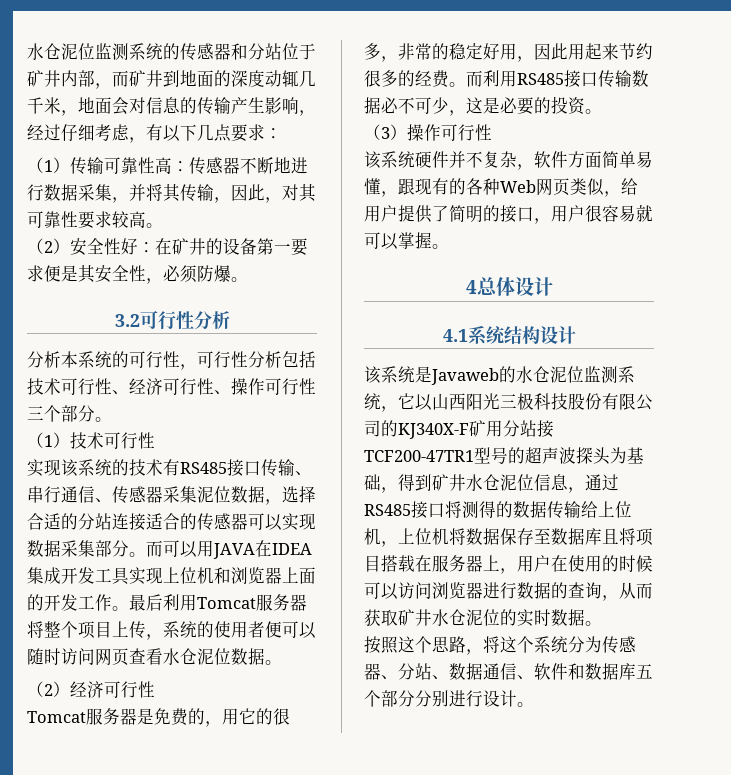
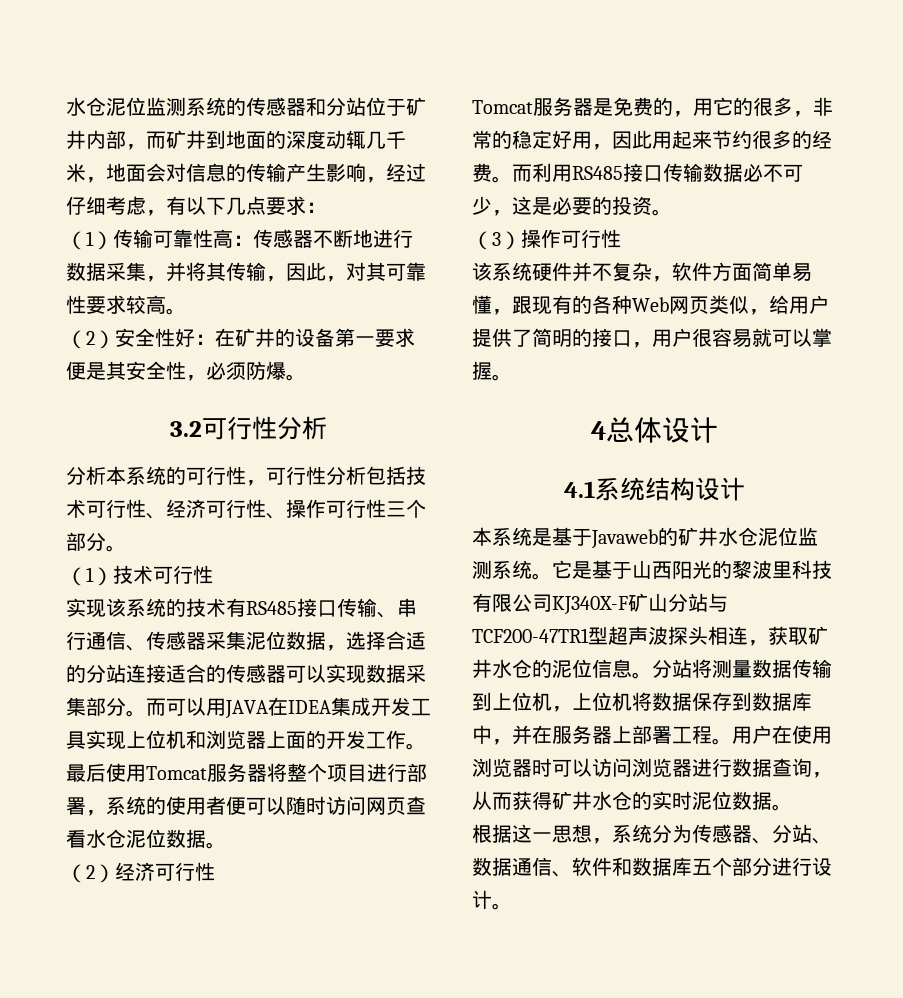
[163,594,180,611] 利 -> [106,763,126,782] 使
[112,621,146,639] 上传 -> [367,763,427,782] [66,797,86,815] 进行部署
[364,366,635,385] [364,393,653,412] [364,420,554,439] [364,447,644,465] [364,474,500,493] 该系统是Javaweb的水仓泥位监测系统，它以山西阳光三极科技股份有限公司的KJ340X-F矿用分站接TCF200-47TR1型号的超声波探头为基础，得到矿井水仓 -> [472,527,818,549] [472,560,832,580] [472,593,728,615] [472,626,828,646] [472,659,552,678] 本系统是基于Javaweb的矿井水仓泥位监测系统。它是基于山西阳光的黎波里科技有限公司KJ340X-F矿山分站与TCF200-47TR1型超声波探头相连，获取矿井水仓的
[568,474,619,493] [364,501,513,519] ，通过RS485接口将测得的 -> [632,659,752,679] 。分站将测量
[581,501,598,518] 给 -> [472,692,492,711] 到
[534,528,653,546] [364,555,517,574] 至数据库且将项目搭载在服务器上， -> [732,692,812,711] [472,725,732,745] 到数据库中，并在服务器上部署工程。
[602,555,653,572] 的时候 -> [472,758,552,777] 浏览器时
[551,582,568,599] 的 -> (772, 767) none
[381,609,602,627] [364,636,534,655] 取矿井水仓泥位的实时数据。 // 按照这个思路，将这个 -> [532,791,792,811] [472,824,612,844] 得矿井水仓的实时泥位数据。 // 根据这一思想，
[415,690,449,707] 分别 -> (772, 866) none

